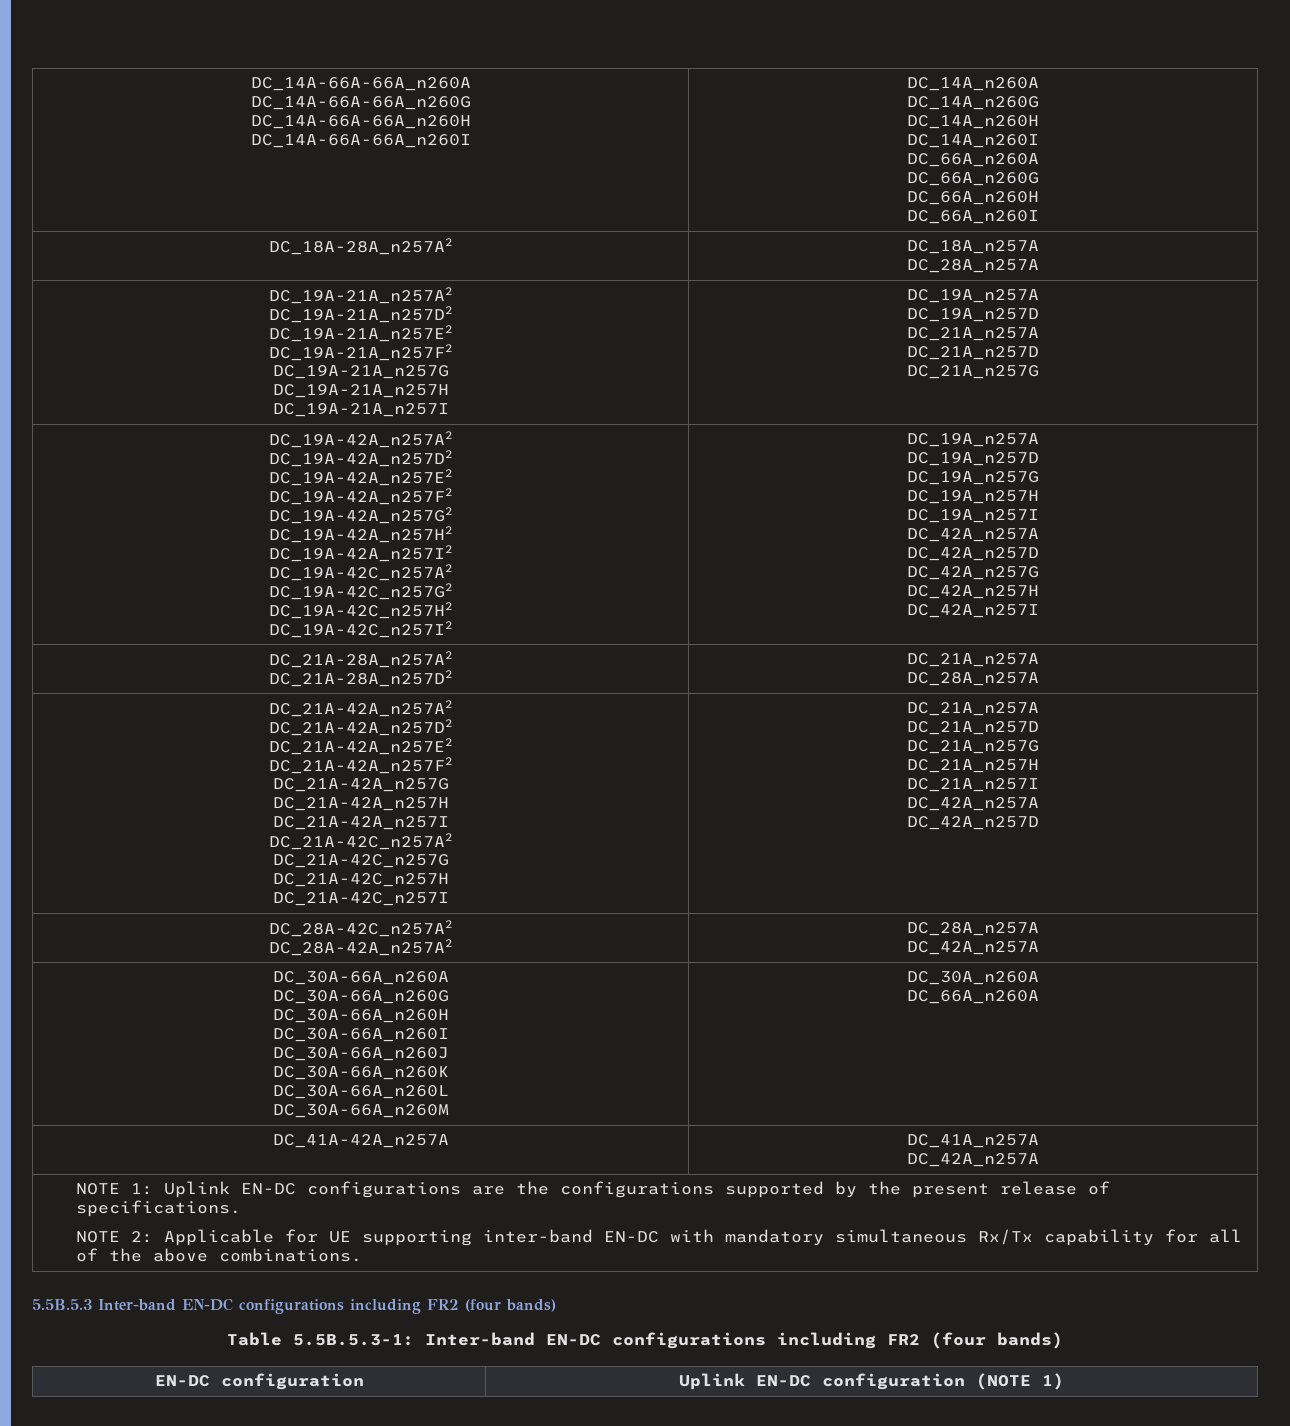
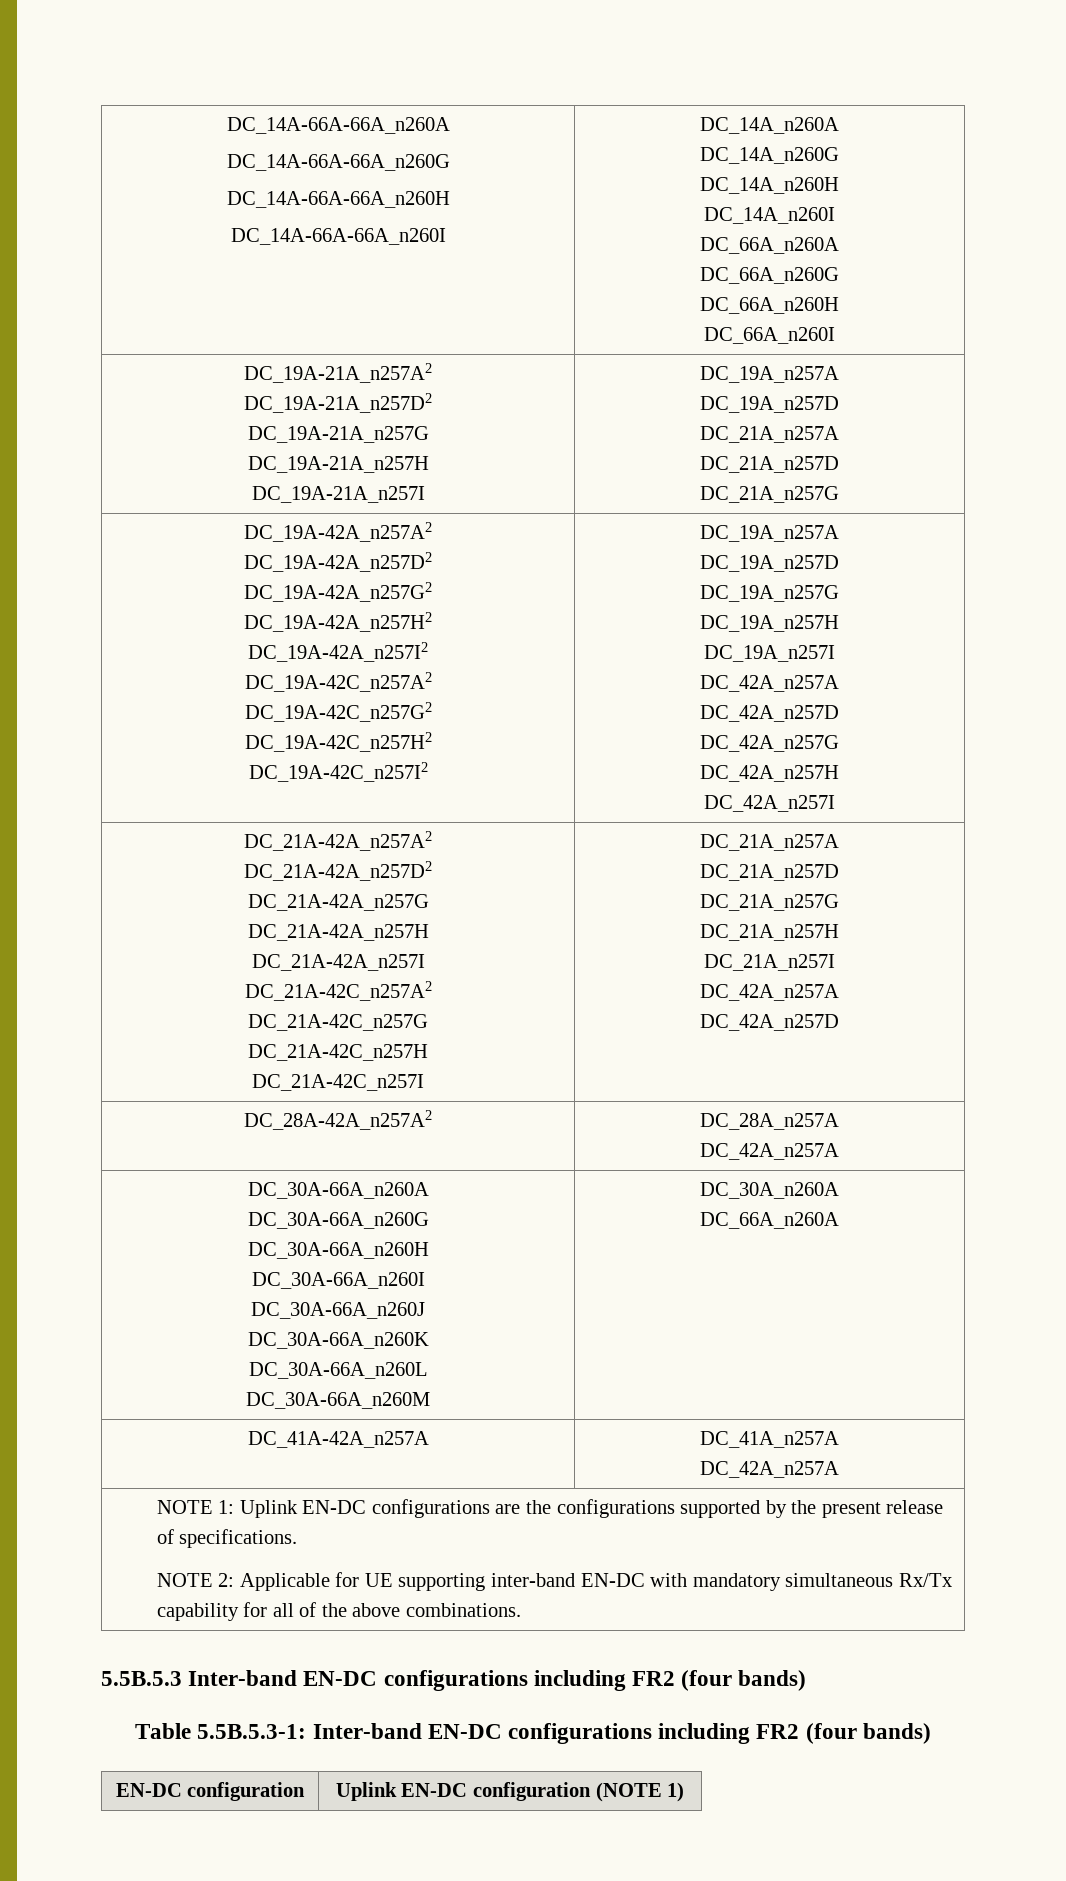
[268,238,453,255] [907,240,1039,254] [907,259,1039,273] // DC_18A-28A_n257A2 | DC_18A_n257A // DC_28A_n257A -> (835, 335) none
[268,325,453,342] [268,344,453,361] // DC_19A-21A_n257E2 // DC_19A-21A_n257F2 -> (432, 403) none
[268,469,453,486] [268,488,453,505] // DC_19A-42A_n257E2 // DC_19A-42A_n257F2 -> (432, 562) none
[268,651,453,668] [268,670,453,687] [907,653,1039,667] [907,672,1039,686] // DC_21A-28A_n257A2 // DC_21A-28A_n257D2 | DC_21A_n257A // DC_28A_n257A -> (835, 803) none
[268,738,453,755] [268,757,453,774] // DC_21A-42A_n257E2 // DC_21A-42A_n257F2 -> (432, 871) none
[268,920,453,937] DC_28A-42C_n257A2 // -> (839, 1022) none

